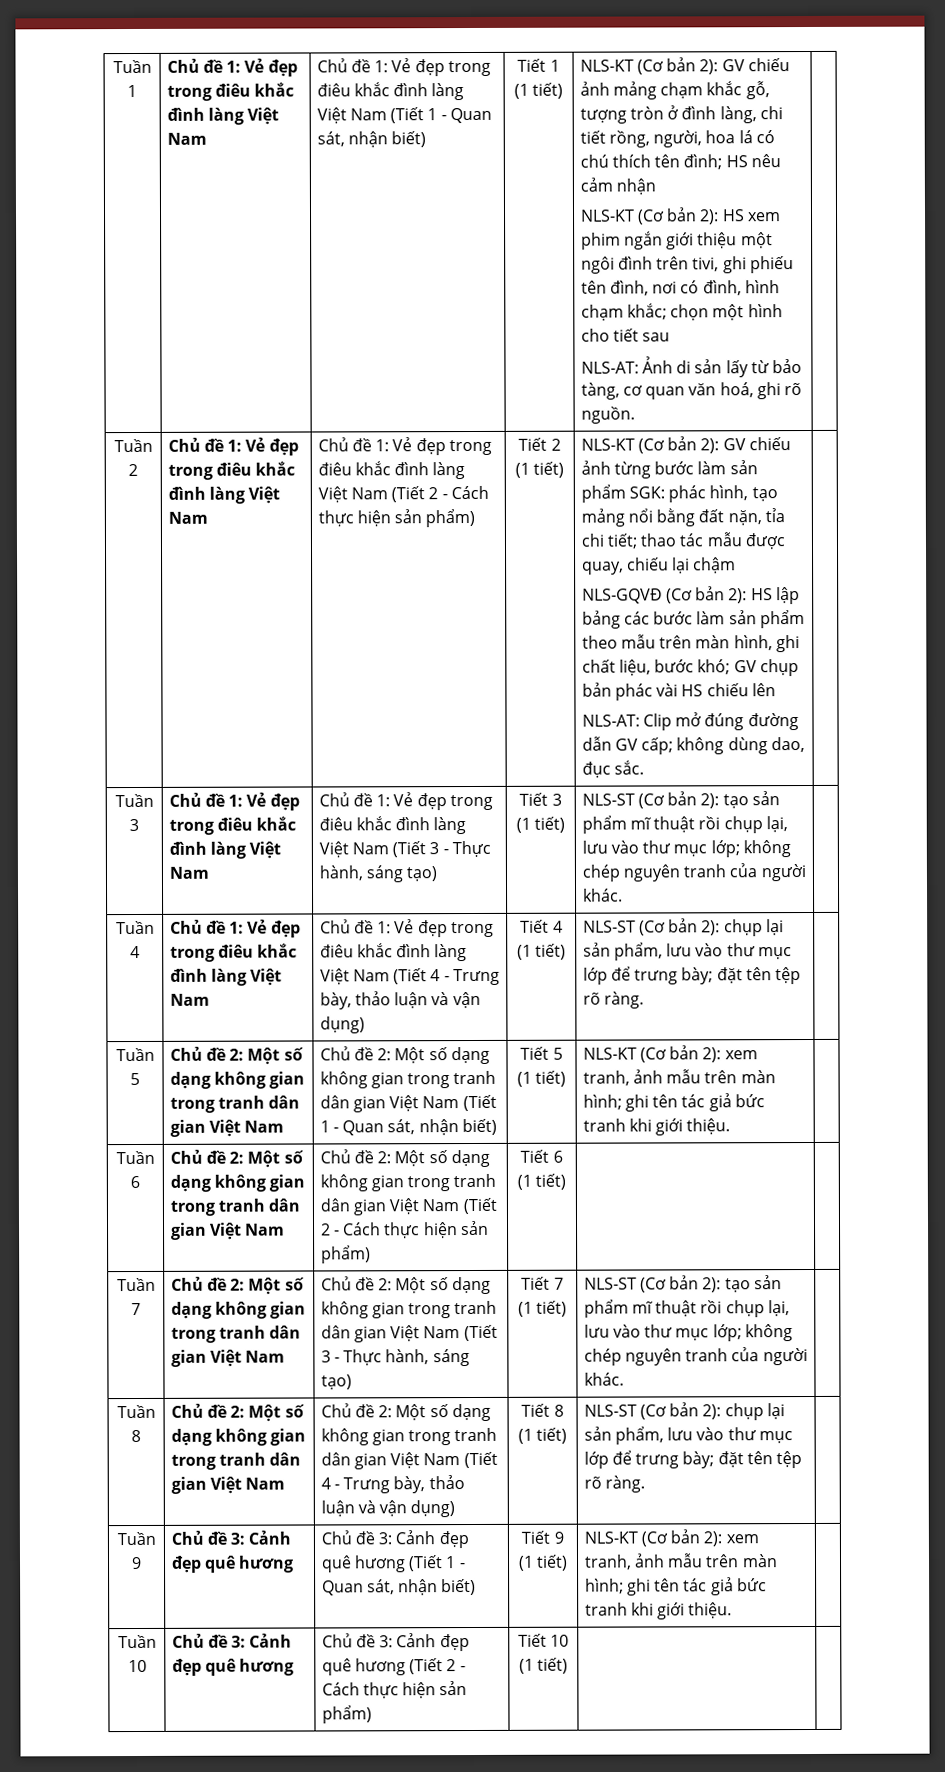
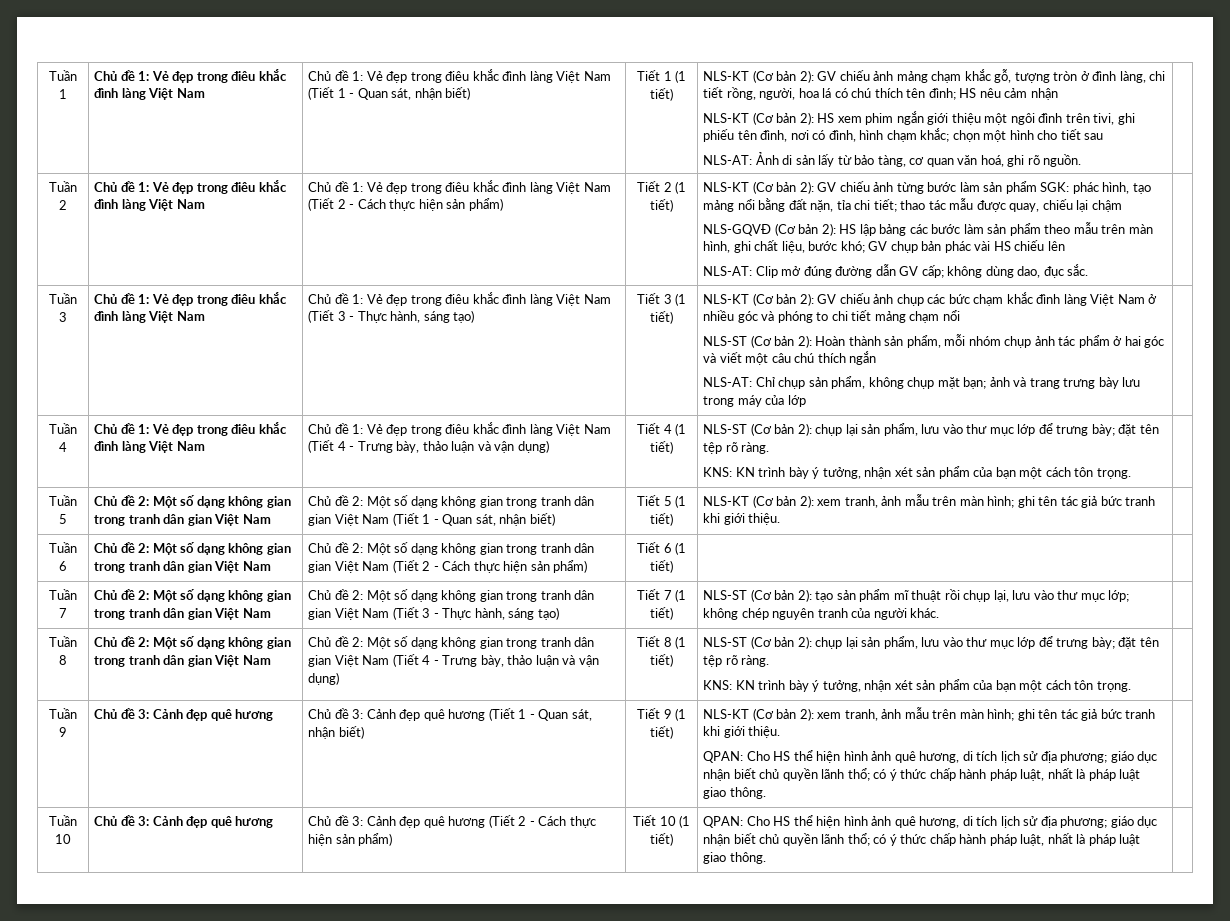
[581,791,780,809] [581,815,788,834] [581,840,791,858] [581,863,806,882] [582,888,623,902] NLS-ST (Cơ bản 2): tạo sản phẩm mĩ thuật rồi chụp lại, lưu vào thư mục lớp; không chép nguyên tranh của người khác. -> [703,292,1158,306] [703,310,960,323] [703,334,1165,348] [703,351,877,365] [703,376,1141,389] [703,395,806,407] NLS-KT (Cơ bản 2): GV chiếu ảnh chụp các bức chạm khắc đình làng Việt Nam ở nhiều góc và phóng to chi tiết mảng chạm nổi // NLS-ST (Cơ bản 2): Hoàn thành sản phẩm, mỗi nhóm chụp ảnh tác phẩm ở hai góc và viết một câu chú thích ngắn // NLS-AT: Chỉ chụp sản phẩm, không chụp mặt bạn; ảnh và trang trưng bày lưu trong máy của lớp
(645, 1000) none -> [703,466,1131,479] // KNS: KN trình bày ý tưởng, nhận xét sản phẩm của bạn một cách tôn trọng.
(646, 1484) none -> [703,679,1131,692] // KNS: KN trình bày ý tưởng, nhận xét sản phẩm của bạn một cách tôn trọng.
(733, 1610) none -> [703,750,1158,763] [703,768,1141,781] [703,787,766,799] // QPAN: Cho HS thể hiện hình ảnh quê hương, di tích lịch sử địa phương; giáo dục nhận biết chủ quyền lãnh thổ; có ý thức chấp hành pháp luật, nhất là pháp luật giao thông.
(569, 1665) none -> [703,815,1158,828] [703,833,1141,846] [703,852,766,864] QPAN: Cho HS thể hiện hình ảnh quê hương, di tích lịch sử địa phương; giáo dục nhận biết chủ quyền lãnh thổ; có ý thức chấp hành pháp luật, nhất là pháp luật giao thông.

